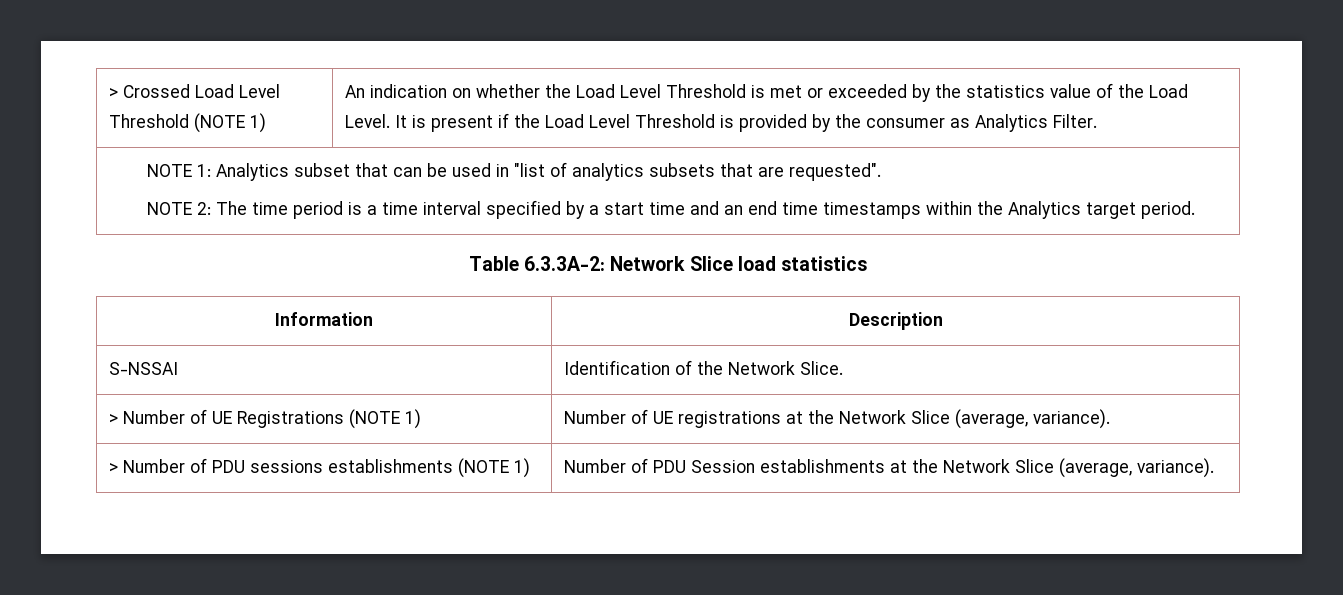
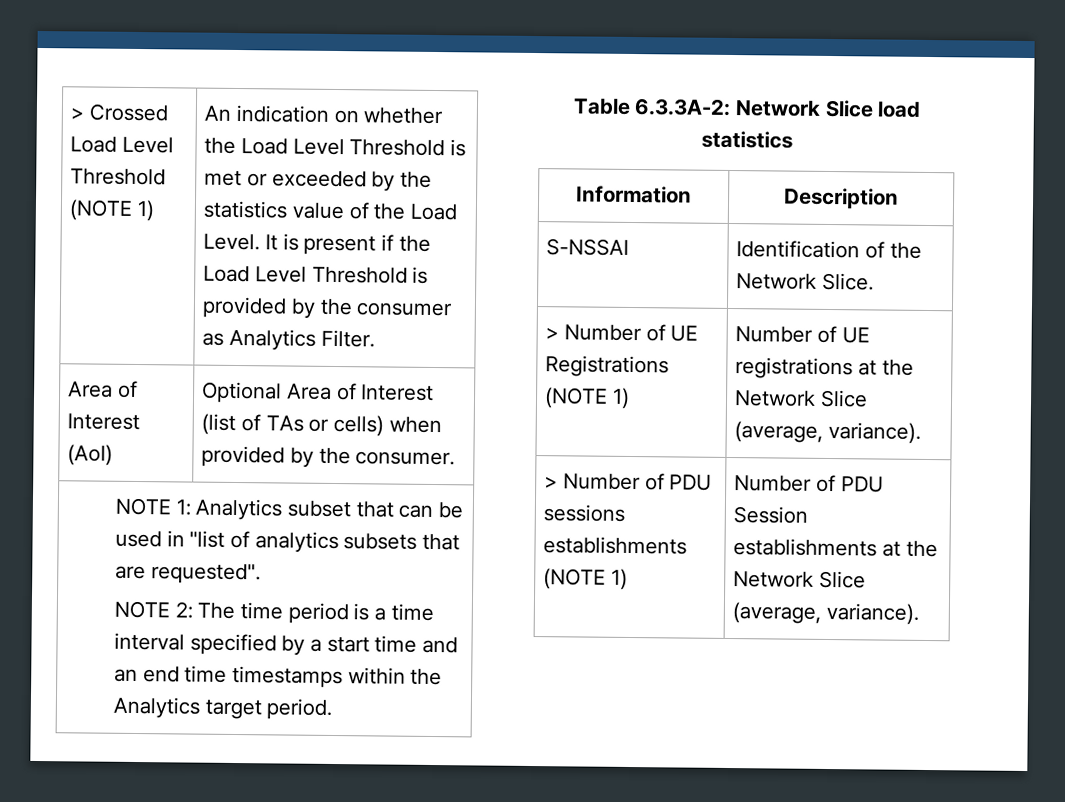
(1098, 121) none -> [68,380,138,398] [67,413,141,431] [67,444,114,466] [201,381,435,404] [201,413,442,437] [201,445,456,468] // Area of Interest (AoI) | Optional Area of Interest (list of TAs or cells) when provided by the consumer.

